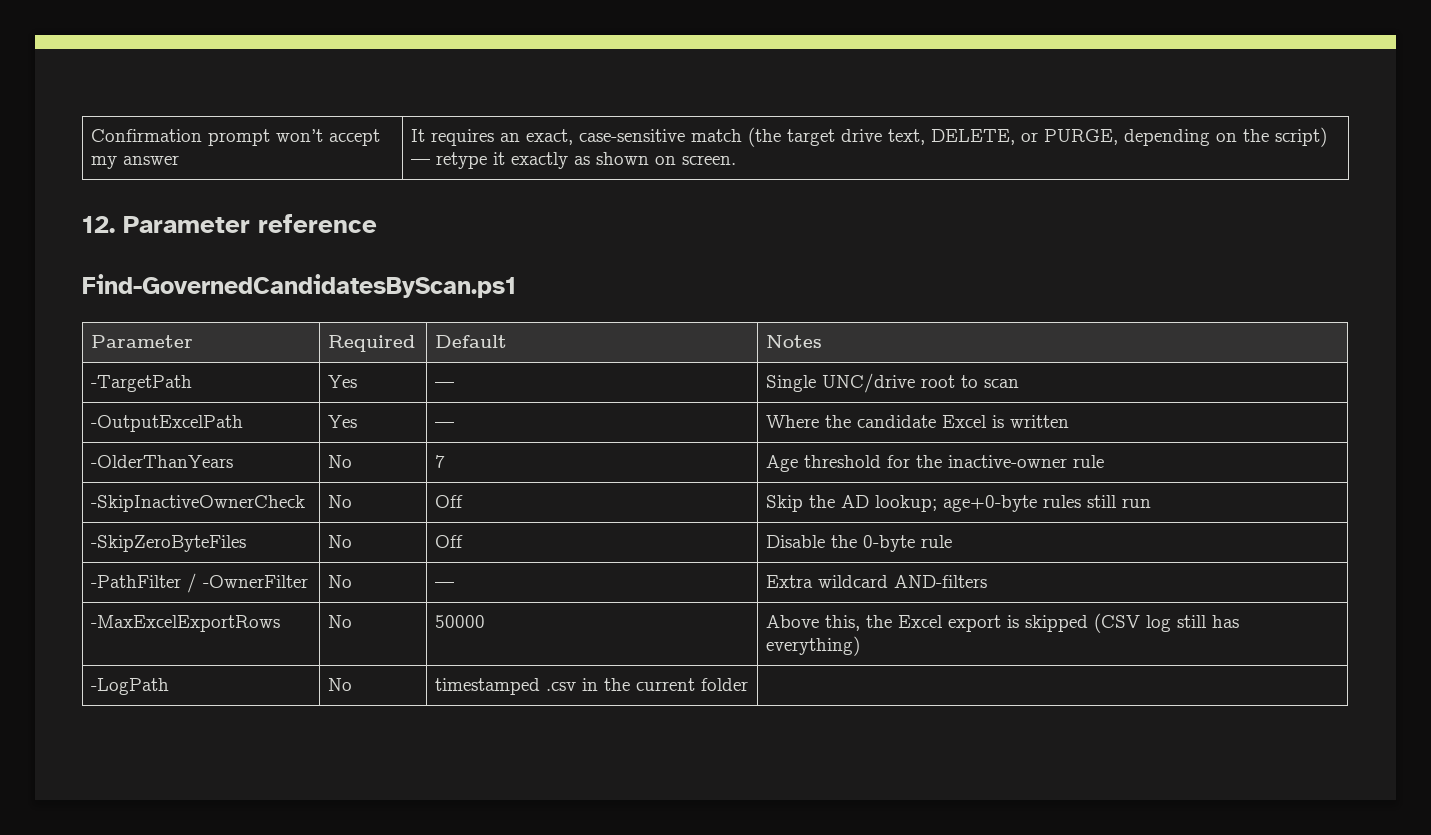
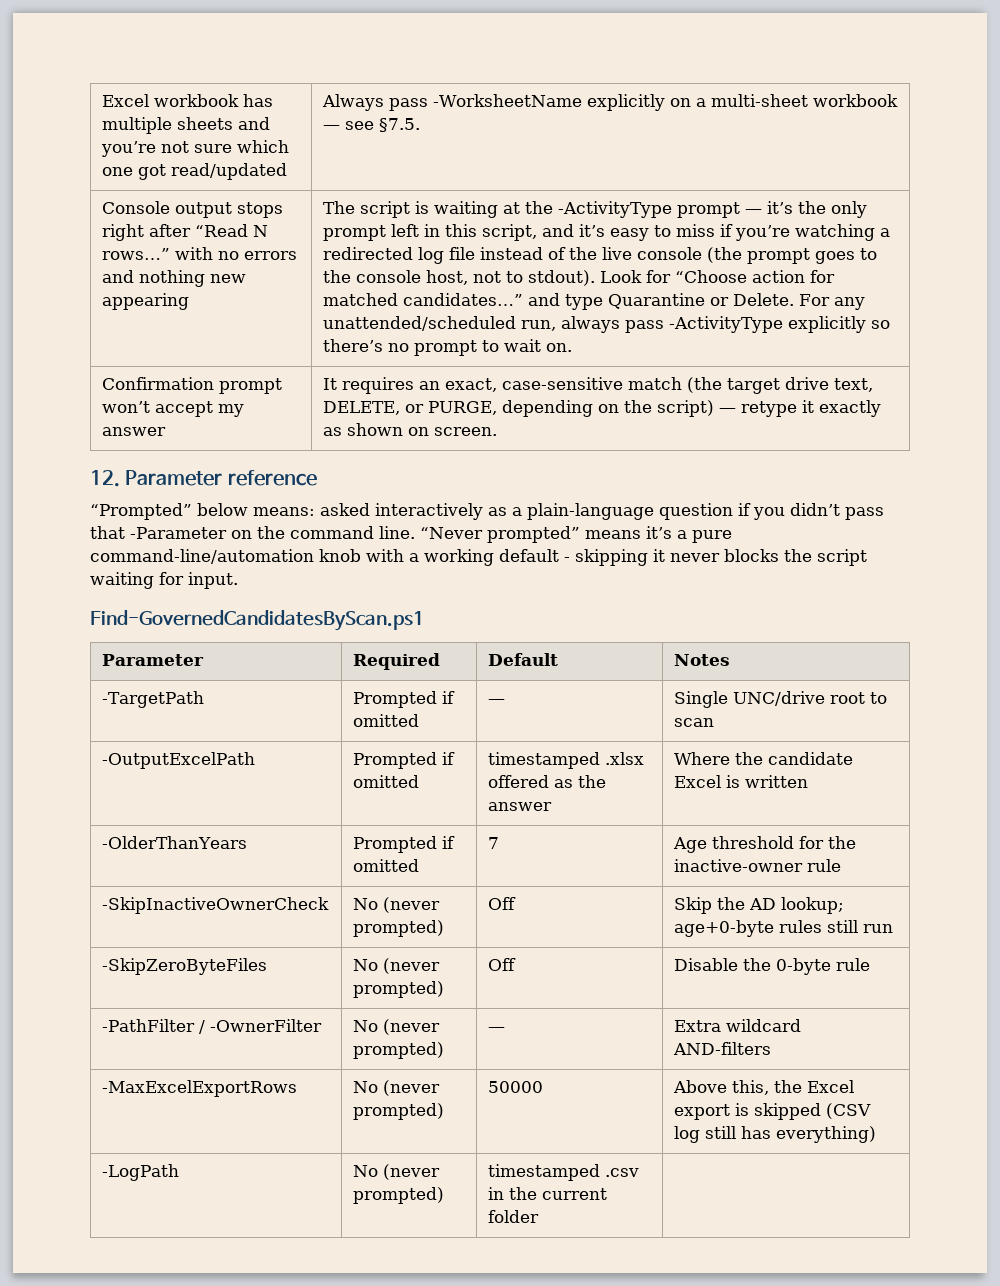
(91, 135) none -> [102,94,274,107] [102,117,271,134] [101,140,290,157] [102,163,288,180] [322,94,899,111] [323,118,421,132] [102,201,284,218] [102,224,269,241] [102,247,298,260] [102,270,247,287] [102,293,190,310] [323,201,868,218] [323,224,891,241] [323,247,878,264] [323,270,836,286] [323,293,866,310] [323,316,891,333] [323,339,573,356] Excel workbook has multiple sheets and you’re not sure which one got read/updated | Always pass -WorksheetName explicitly on a multi-sheet workbook — see §7.5. // Console output stops right after “Read N rows…” with no errors and nothing new appearing | The script is waiting at the -ActivityType prompt — it’s the only prompt left in this script, and it’s easy to miss if you’re watching a redirected log file instead of the live console (the prompt goes to the console host, not to stdout). Look for “Choose action for matched candidates…” and type Quarantine or Delete. For any unattended/scheduled run, always pass -ActivityType explicitly so there’s no prompt to wait on. //
(377, 223) none -> [90,503,884,520] [90,526,732,543] [90,549,867,566] [90,572,238,589] // “Prompted” below means: asked interactively as a plain-language question if you didn’t pass that -Parameter on the command line. “Never prompted” means it’s a pure command-line/automation knob with a working default - skipping it never blocks the script waiting for input.
[328,375,358,388] Yes -> [353,691,456,708] [353,714,420,727] Prompted if omitted
[328,415,358,428] [435,422,455,428] Yes | — -> [353,752,456,769] [353,775,420,788] [488,752,645,769] [488,775,607,788] [488,802,553,811] Prompted if omitted | timestamped .xlsx offered as the answer
[328,455,353,468] No -> [353,836,456,853] [353,859,420,872] Prompted if omitted
(353, 501) none -> [383,897,441,913] [353,920,445,937] (never prompted)
(353, 541) none -> [383,958,441,974] [353,981,445,998] (never prompted)
(353, 581) none -> [383,1019,441,1035] [353,1042,445,1059] (never prompted)
(353, 621) none -> [383,1080,441,1096] [353,1103,445,1120] (never prompted)
(353, 684) none -> [383,1164,441,1180] [353,1187,445,1204] (never prompted)

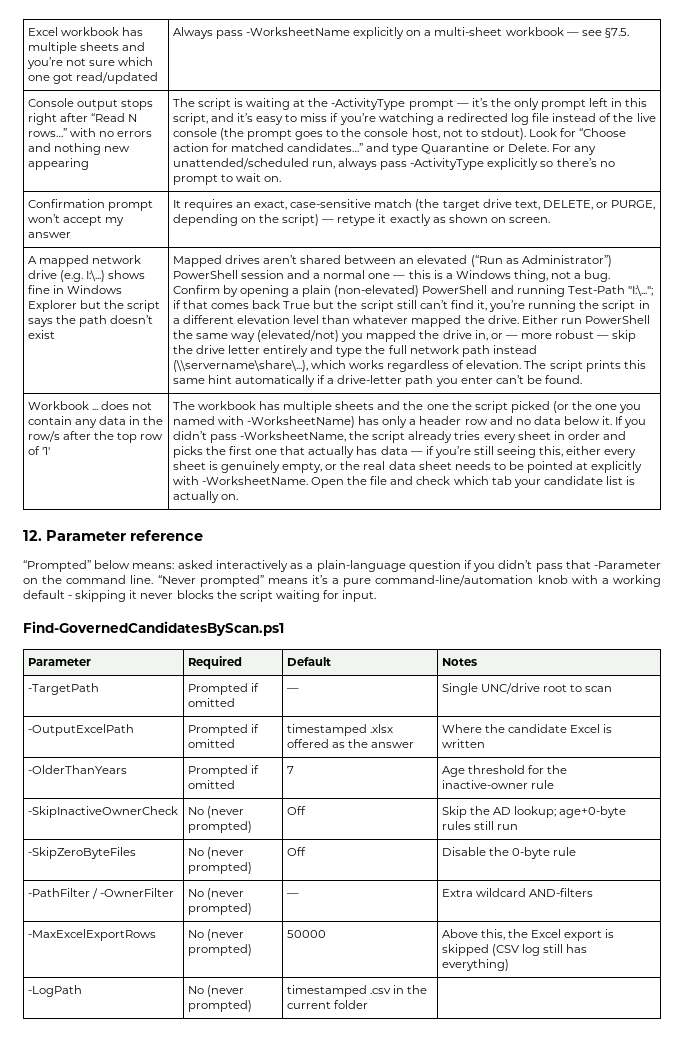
(498, 431) none -> [27,255,142,267] [27,270,146,282] [27,285,123,294] [27,300,161,312] [27,315,154,327] [27,330,55,339] [172,255,612,267] [172,270,611,282] [172,285,653,297] [172,300,650,312] [172,315,651,327] [172,330,637,342] [172,345,537,357] [172,360,646,372] [172,375,583,387] [27,401,153,410] [27,416,164,428] [27,431,164,443] [27,446,50,455] [172,401,642,413] [172,416,647,428] [172,431,627,443] [172,446,637,458] [172,461,643,473] [172,476,636,488] [172,491,238,503] // A mapped network drive (e.g. I:\...) shows fine in Windows Explorer but the script says the path doesn’t exist | Mapped drives aren’t shared between an elevated (“Run as Administrator”) PowerShell session and a normal one — this is a Windows thing, not a bug. Confirm by opening a plain (non-elevated) PowerShell and running Test-Path "I:\..."; if that comes back True but the script still can’t find it, you’re running the script in a different elevation level than whatever mapped the drive. Either run PowerShell the same way (elevated/not) you mapped the drive in, or — more robust — skip the drive letter entirely and type the full network path instead (\\servername\share\...), which works regardless of elevation. The script prints this same hint automatically if a drive-letter path you enter can’t be found. // Workbook ... does not contain any data in the row/s after the top row of '1' | The workbook has multiple sheets and the one the script picked (or the one you named with -WorksheetName) has only a header row and no data below it. If you didn’t pass -WorksheetName, the script already tries every sheet in order and picks the first one that actually has data — if you’re still seeing this, either every sheet is genuinely empty, or the real data sheet needs to be pointed at explicitly with -WorksheetName. Open the file and check which tab your candidate list is actually on.

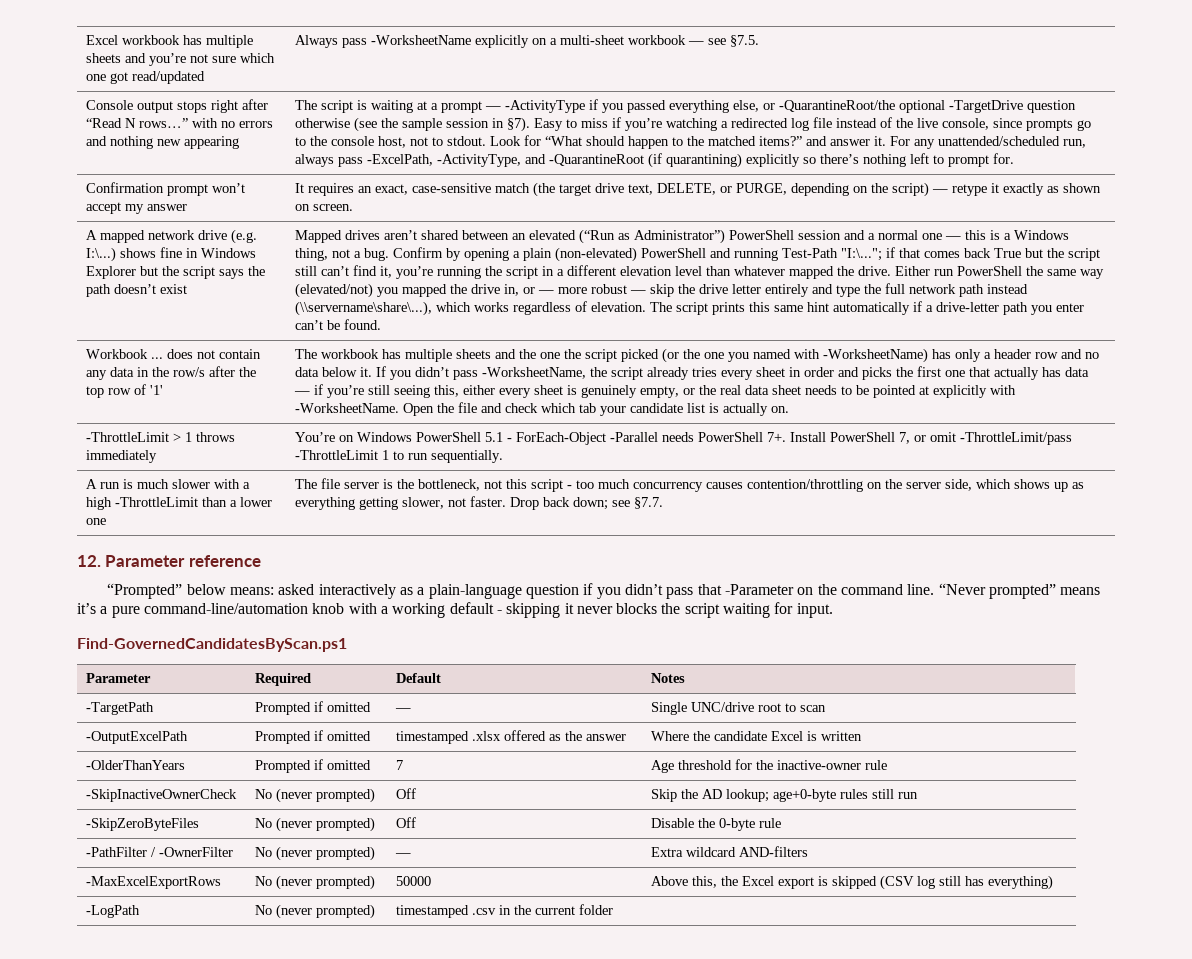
[308,98,648,110] [172,113,284,125] the -ActivityType prompt — it’s the only prompt left in this script, and it’s easy -> [431,99,1077,113] [295,117,564,132] a prompt — -ActivityType if you passed everything else, or -QuarantineRoot/the optional -TargetDrive question otherwise (see the sample session in §7). Easy
[172,128,324,140] console (the prompt goes -> [942,118,1092,131] console, since prompts go
[480,128,526,140] stdout). -> [447,136,487,146] stdout.
[579,128,627,137] [172,143,549,155] “Choose action for matched candidates…” and type Quarantine or Delete. -> [545,136,887,149] “What should happen to the matched items?” and answer it.
[410,158,615,170] [172,173,282,185] -ActivityType explicitly so there’s no prompt to wait on. -> [367,153,1015,168] -ExcelPath, -ActivityType, and -QuarantineRoot (if quarantining) explicitly so there’s nothing left to prompt for.
(238, 497) none -> [86,432,236,442] [86,450,158,463] [295,432,1073,445] [295,450,504,463] [86,479,251,489] [86,497,273,510] [86,518,107,525] [295,478,1085,492] [295,496,664,510] // -ThrottleLimit > 1 throws immediately | You’re on Windows PowerShell 5.1 - ForEach-Object -Parallel needs PowerShell 7+. Install PowerShell 7, or omit -ThrottleLimit/pass -ThrottleLimit 1 to run sequentially. // A run is much slower with a high -ThrottleLimit than a lower one | The file server is the bottleneck, not this script - too much concurrency causes contention/throttling on the server side, which shows up as everything getting slower, not faster. Drop back down; see §7.7.

